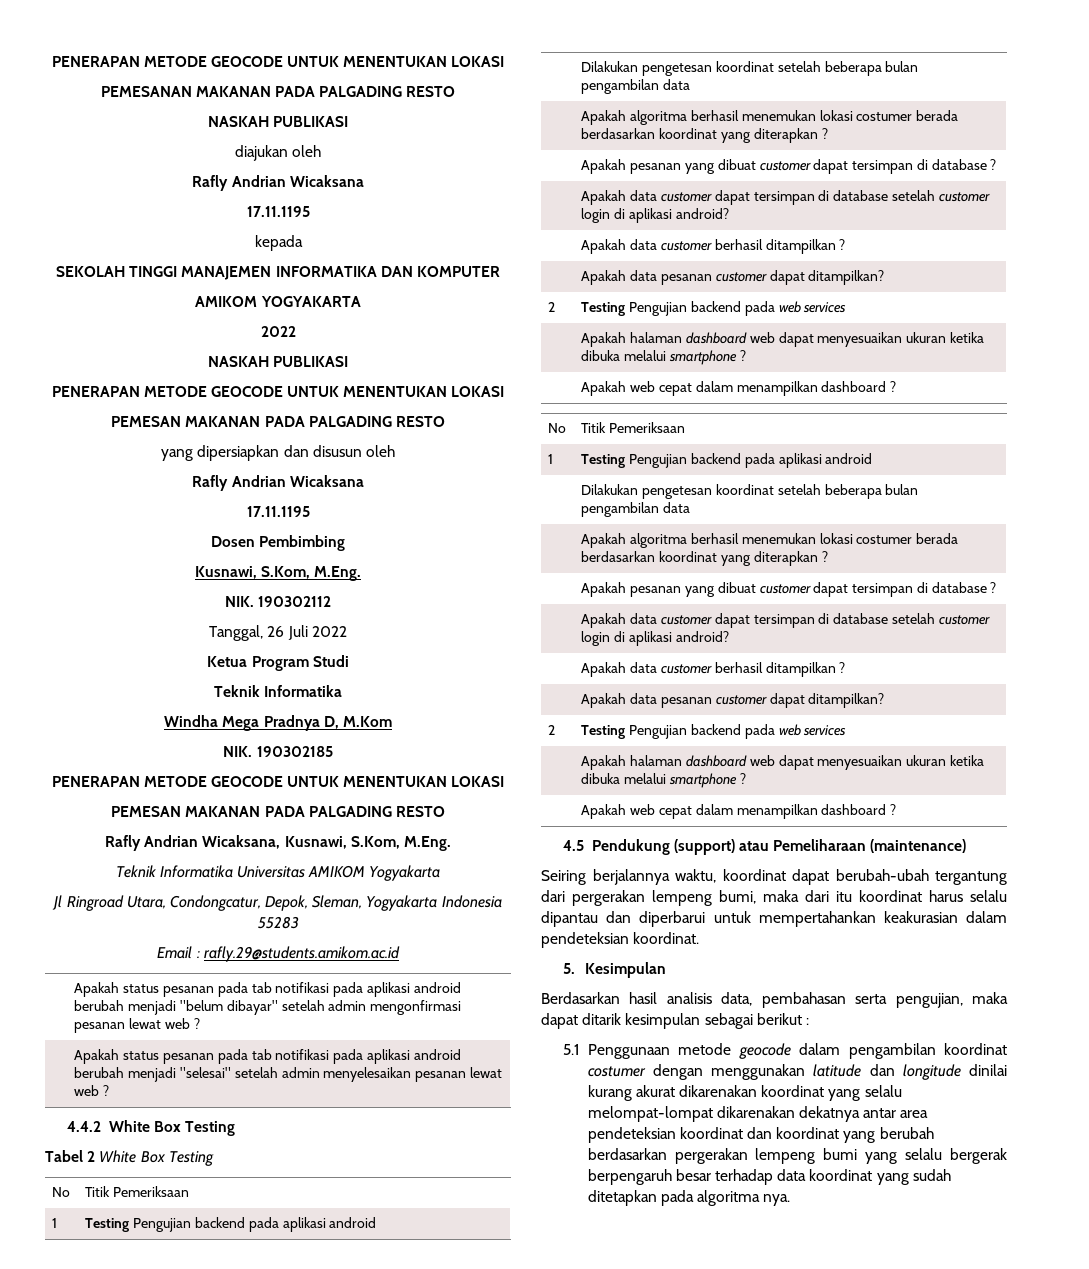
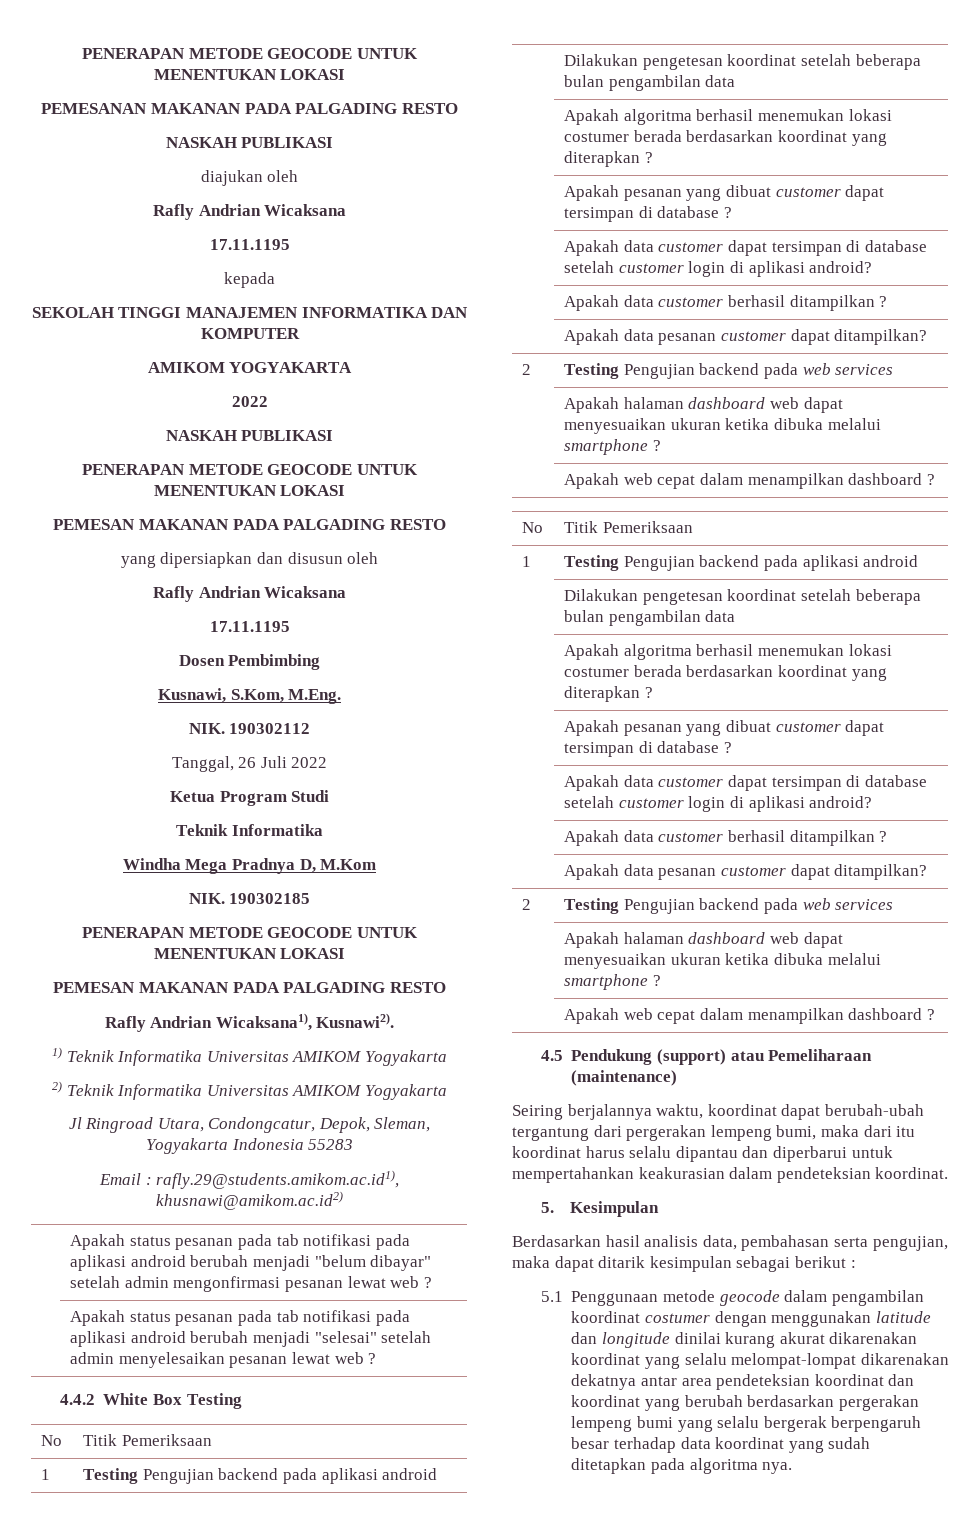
[202,835,451,851] Wicaksana, Kusnawi, S.Kom, M.Eng. // -> [215,1013,395,1031] [52,1047,447,1066] [52,1081,63,1093] Wicaksana1), Kusnawi2). // 1) Teknik Informatika Universitas AMIKOM Yogyakarta // 2)
[203,946,400,962] rafly.29@students.amikom.ac.id -> [156,1170,400,1189] [156,1191,343,1210] rafly.29@students.amikom.ac.id1), khusnawi@amikom.ac.id2)
[45,1150,214,1166] // Tabel 2 White Box Testing -> (242, 1401) none

